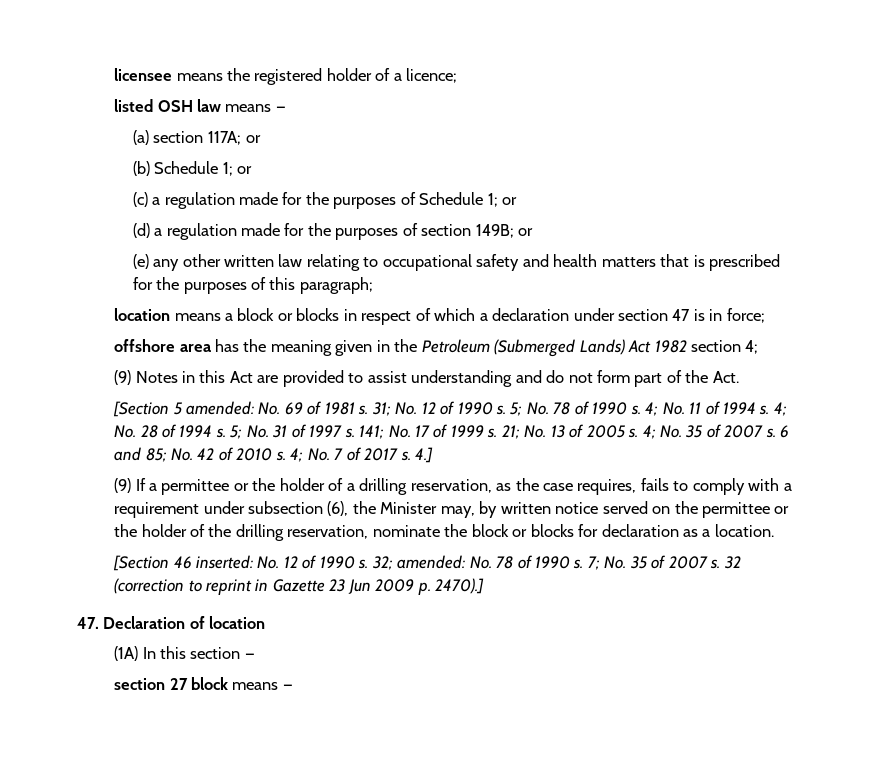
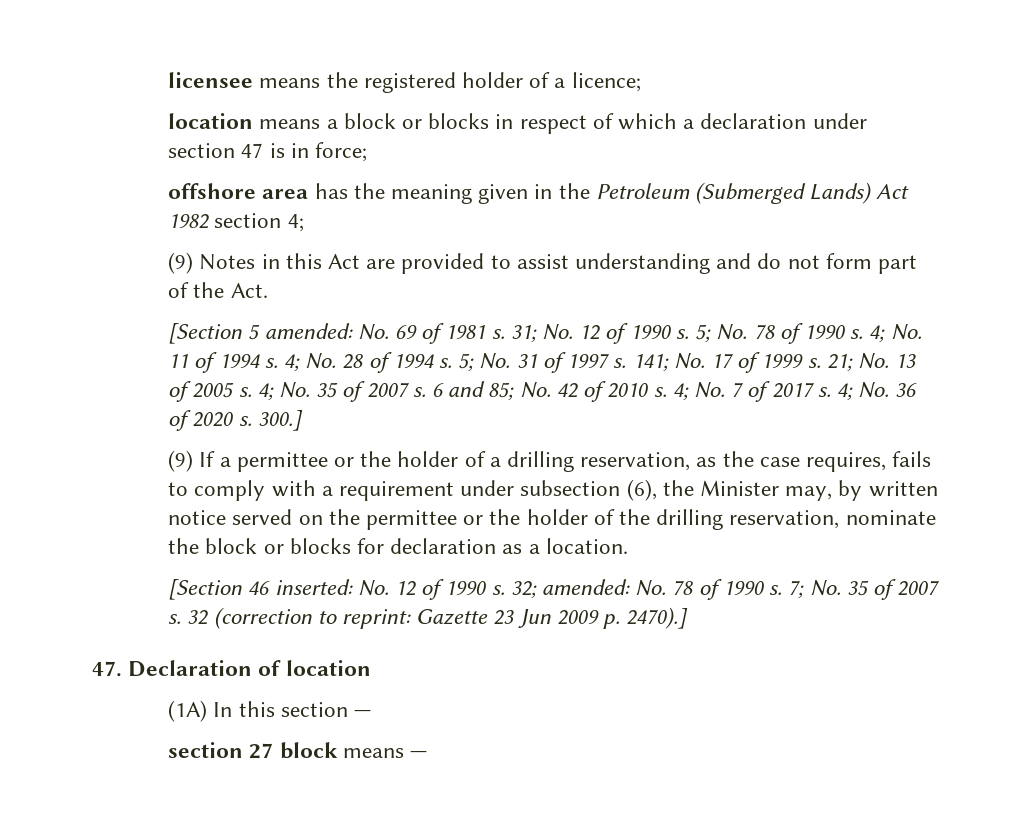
[114,99,286,112] [132,130,261,145] [132,161,252,176] [132,192,518,209] [132,223,534,240] [132,254,780,271] [132,277,373,294] // listed OSH law means — // (a) section 117A; or // (b) Schedule 1; or // (c) a regulation made for the purposes of Schedule 1; or // (d) a regulation made for the purposes of section 149B; or // (e) any other written law relating to occupational safety and health matters that is prescribed for the purposes of this paragraph; -> (641, 82) none
[414,447,433,463] 4.] -> [836,382,918,400] [168,410,303,431] 4; No. 36 of 2020 s. 300.]
[205,579,269,595] reprint in -> [341,609,411,629] reprint:

